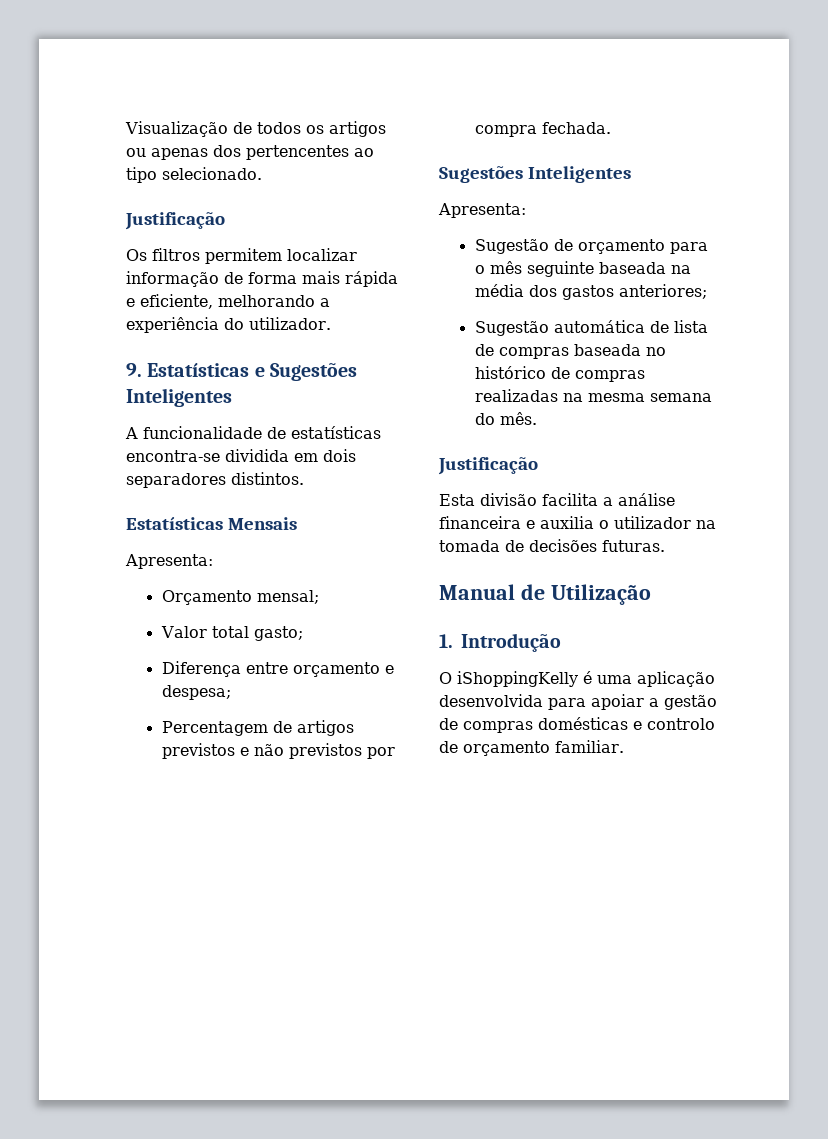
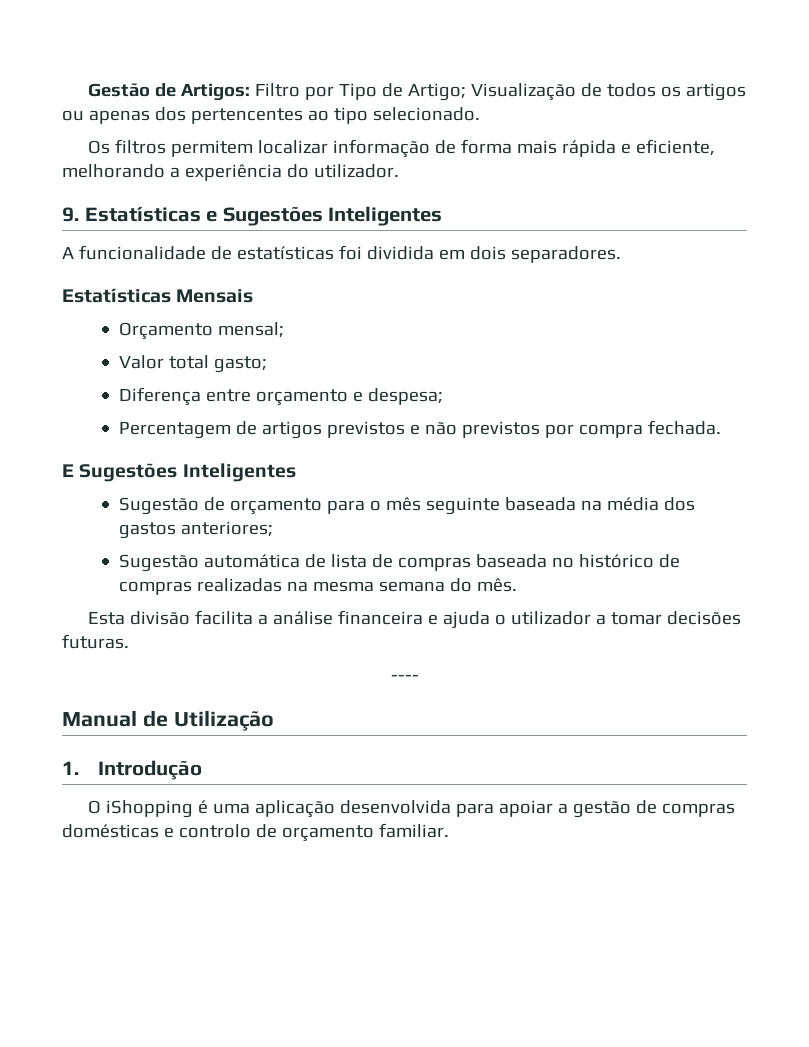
(125, 129) none -> [88,83,467,101] Gestão de Artigos: Filtro por Tipo de Artigo;
[125,212,225,230] // Justificação -> (480, 114) none
[126,450,220,462] encontra-se -> [338,245,362,260] foi
[126,472,304,488] separadores distintos. -> [510,246,621,263] separadores.
[125,554,213,569] // Apresenta: -> (254, 296) none
[439,166,631,183] [438,203,526,218] Sugestões Inteligentes // Apresenta: -> [62,463,296,482] E Sugestões Inteligentes
[438,457,538,475] // Justificação -> (517, 585) none
[540,516,594,529] auxilia -> [443,611,491,629] ajuda
[696,520,716,529] [439,540,524,552] na tomada de -> [596,612,663,625] a tomar
(665, 546) none -> [390,675,419,681] // ----
[457,671,578,687] iShoppingKelly -> [106,800,194,818] iShopping

